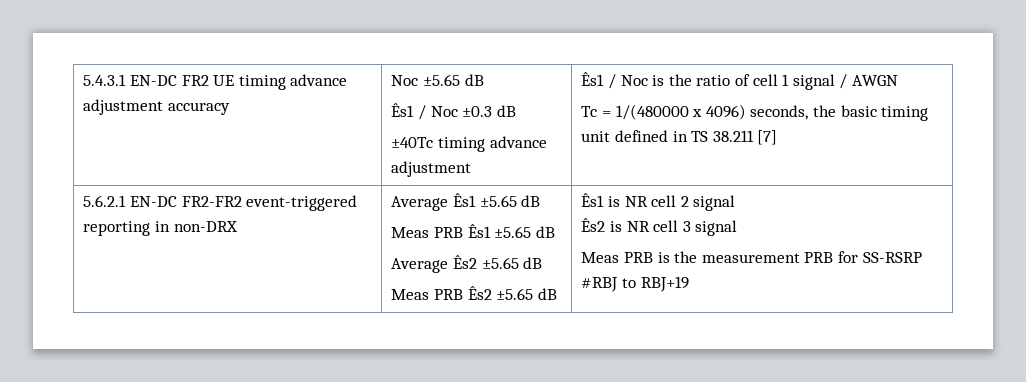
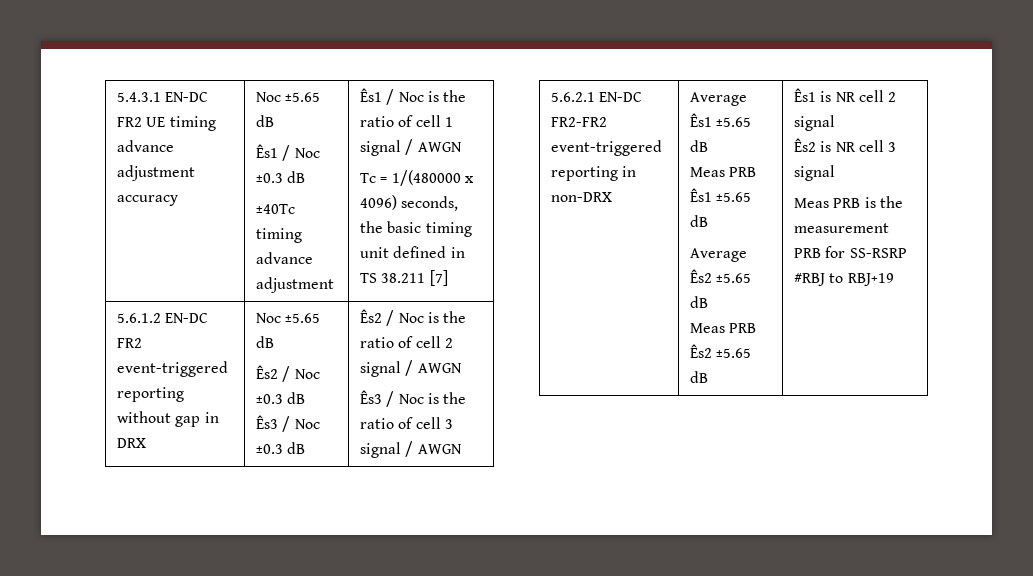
(778, 137) none -> [117,313,209,323] [117,338,143,348] [117,361,229,377] [117,387,185,402] [117,411,219,427] [117,438,147,448] [256,313,321,323] [256,336,275,348] [256,365,320,382] [256,392,306,404] [256,415,320,432] [256,442,306,454] [360,309,467,326] [360,336,454,348] [360,360,462,377] [360,390,467,407] [360,417,454,429] [360,441,462,458] // 5.6.1.2 EN-DC FR2 event-triggered reporting without gap in DRX | Noc ±5.65 dB // Ês2 / Noc ±0.3 dB // Ês3 / Noc ±0.3 dB | Ês2 / Noc is the ratio of cell 2 signal / AWGN // Ês3 / Noc is the ratio of cell 3 signal / AWGN

